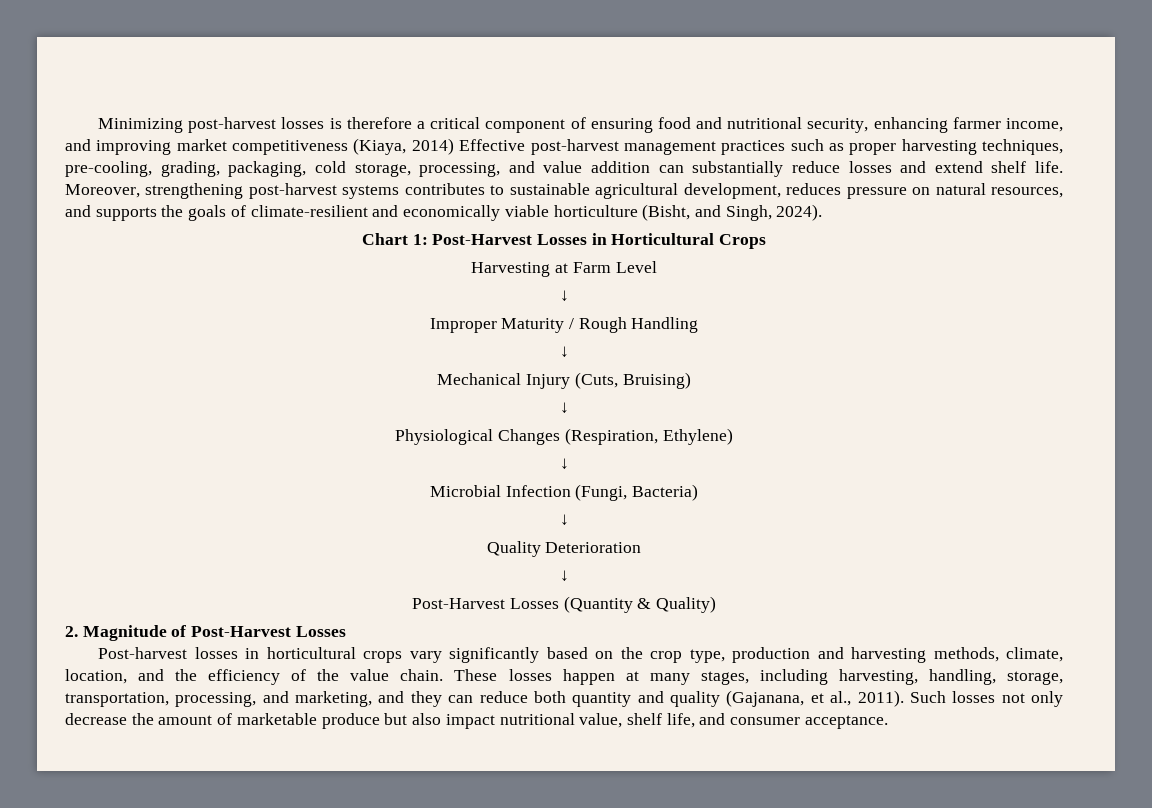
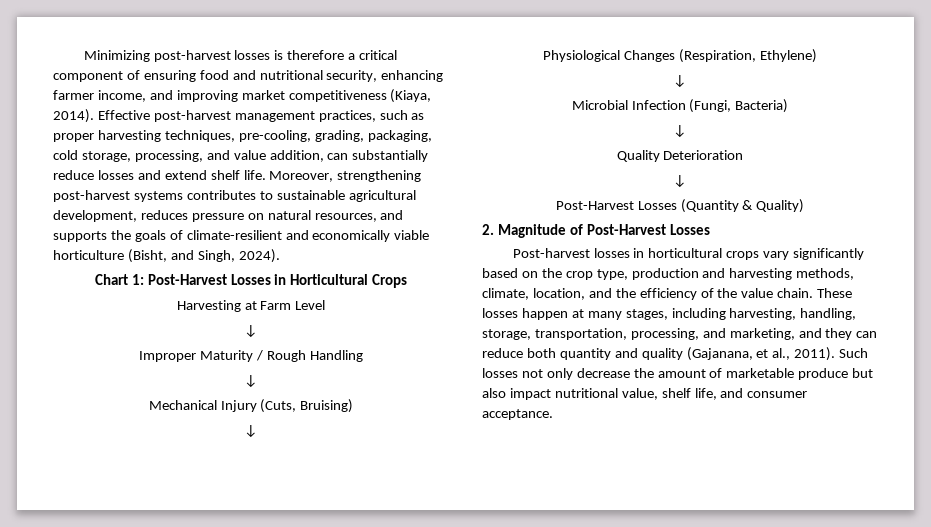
[411,138,454,155] 2014) -> [53,109,94,123] 2014).
[721,140,786,155] practices -> [318,110,376,122] practices,
[591,161,650,173] addition -> [269,150,324,162] addition,

